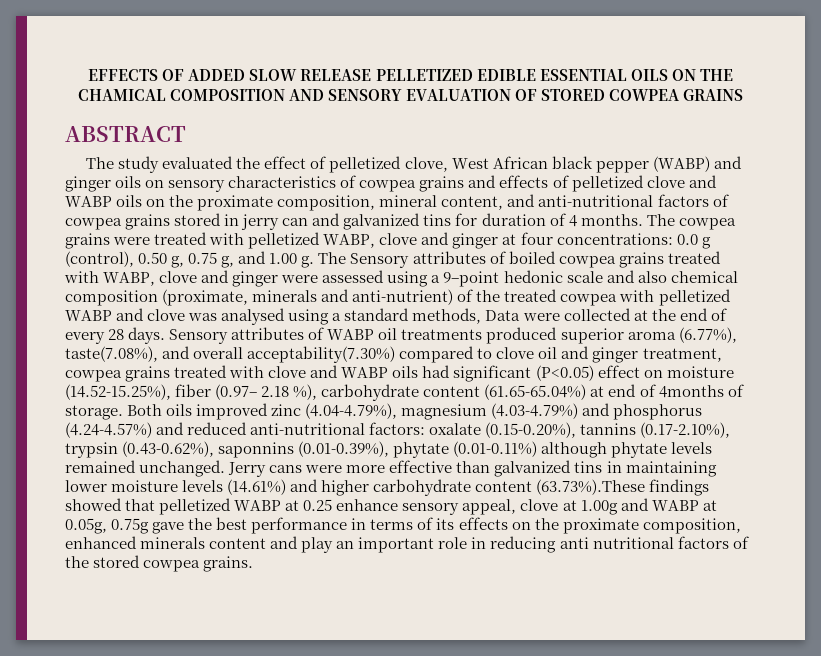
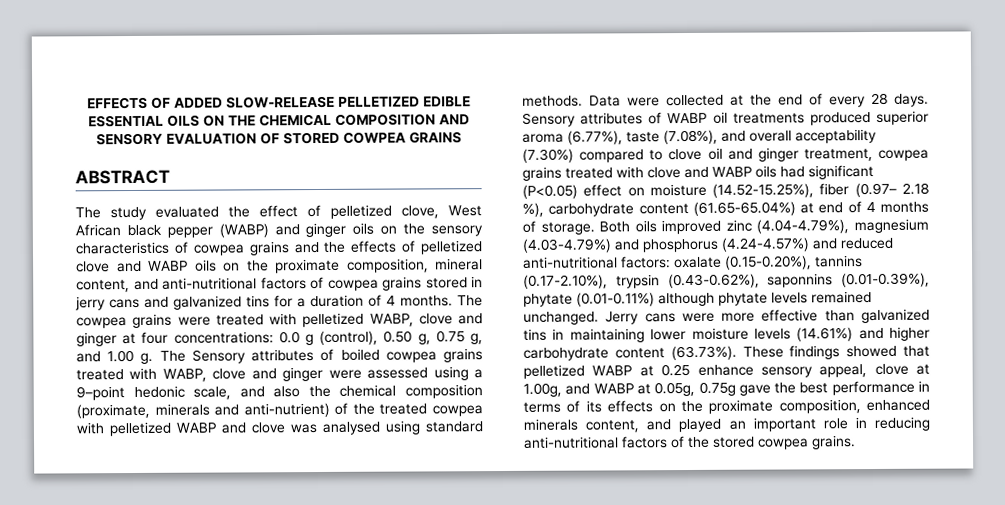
[249,69,372,81] SLOW RELEASE -> [225,95,335,109] SLOW-RELEASE
[77,89,166,101] CHAMICAL -> [258,113,332,127] CHEMICAL
(165, 184) none -> [403,223,426,235] the
(497, 181) none -> [323,241,346,253] the
[282,218,309,226] can -> [109,298,140,309] cans
(478, 219) none -> [297,298,306,308] a
[566,271,603,283] scale -> [193,386,232,400] scale,
(667, 277) none -> [308,385,331,398] the
[332,308,482,324] a standard methods, -> [425,421,483,433] [522,95,583,107] standard methods.
[65,346,396,363] taste(7.08%), and overall acceptability(7.30%) -> [626,128,877,145] [522,148,574,163] taste (7.08%), and overall acceptability (7.30%)
[658,385,724,398] 4months -> [865,201,929,213] 4 months
[536,479,646,495] (63.73%).These -> [670,345,784,361] (63.73%). These
[580,500,618,515] 1.00g -> [523,382,562,397] 1.00g,
[209,536,334,553] content and play -> [585,418,722,433] content, and played
[559,537,674,549] anti nutritional -> [523,436,619,449] anti-nutritional

